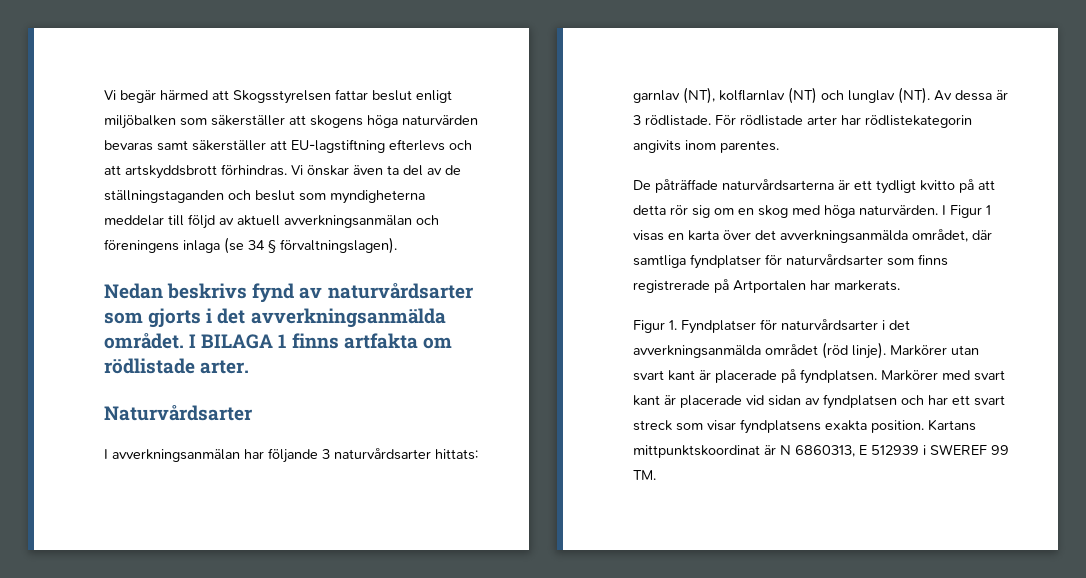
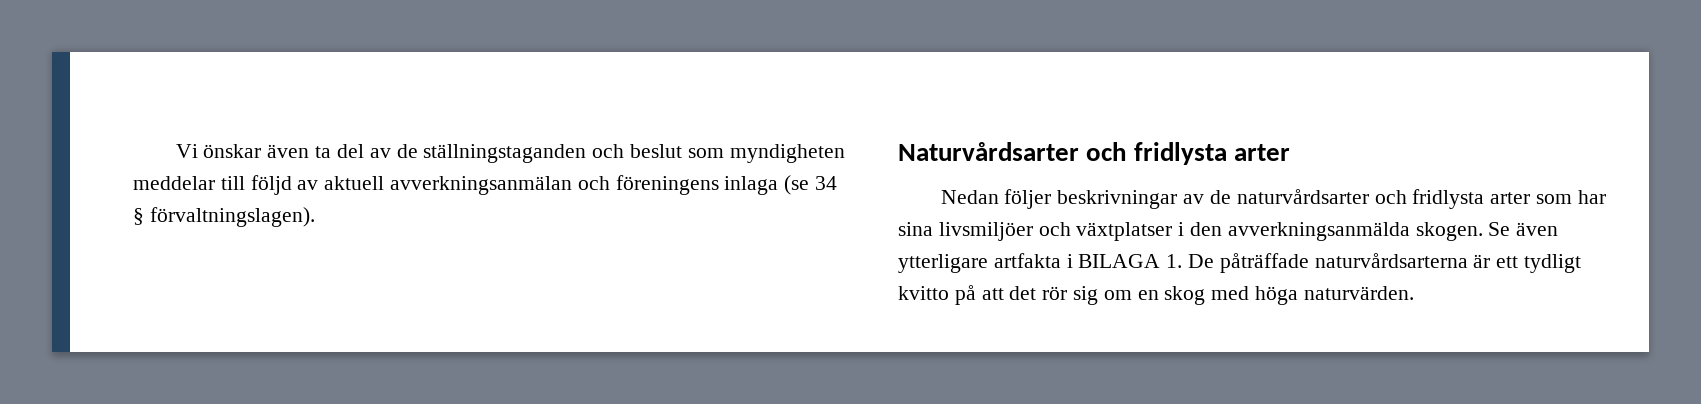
[104,89,452,104] [104,115,478,129] [104,139,472,153] [104,164,303,179] Vi begär härmed att Skogsstyrelsen fattar beslut enligt miljöbalken som säkerställer att skogens höga naturvärden bevaras samt säkerställer att EU-lagstiftning efterlevs och att artskyddsbrott förhindras. Vi -> [175,144,198,158] Vi
[330,190,425,204] myndigheterna -> [729,144,845,163] myndigheten
[104,283,473,303] [104,308,446,328] [104,333,452,349] [104,358,250,374] [104,405,252,421] [104,448,478,463] [633,87,1008,104] [633,115,972,128] [633,140,779,153] Nedan beskrivs fynd av naturvårdsarter som gjorts i det avverkningsanmälda området. I BILAGA 1 finns artfakta om rödlistade arter. // Naturvårdsarter // I avverkningsanmälan har följande 3 naturvårdsarter hittats: garnlav (NT), kolflarnlav (NT) och lunglav (NT). Av dessa är 3 rödlistade. För rödlistade arter har rödlistekategorin angivits inom parentes. // -> [898,142,1290,165] [940,189,1606,209] [898,222,1559,241] [898,253,1183,273] Naturvårdsarter och fridlysta arter // Nedan följer beskrivningar av de naturvårdsarter och fridlysta arter som har sina livsmiljöer och växtplatser i den avverkningsanmälda skogen. Se även ytterligare artfakta i BILAGA 1.
[633,205,666,215] detta -> [1009,286,1037,300] det
[942,205,991,218] [633,229,992,243] [633,254,948,269] [633,279,900,293] [633,319,910,334] [633,342,979,359] [633,369,1005,384] [633,394,1005,409] [633,419,976,434] [633,444,1009,458] [633,470,656,480] I Figur 1 visas en karta över det avverkningsanmälda området, där samtliga fyndplatser för naturvårdsarter som finns registrerade på Artportalen har markerats. // Figur 1. Fyndplatser för naturvårdsarter i det avverkningsanmälda området (röd linje). Markörer utan svart kant är placerade på fyndplatsen. Markörer med svart kant är placerade vid sidan av fyndplatsen och har ett svart streck som visar fyndplatsens exakta position. Kartans mittpunktskoordinat är N 6860313, E 512939 i SWEREF 99 TM. -> (1414, 293) none

